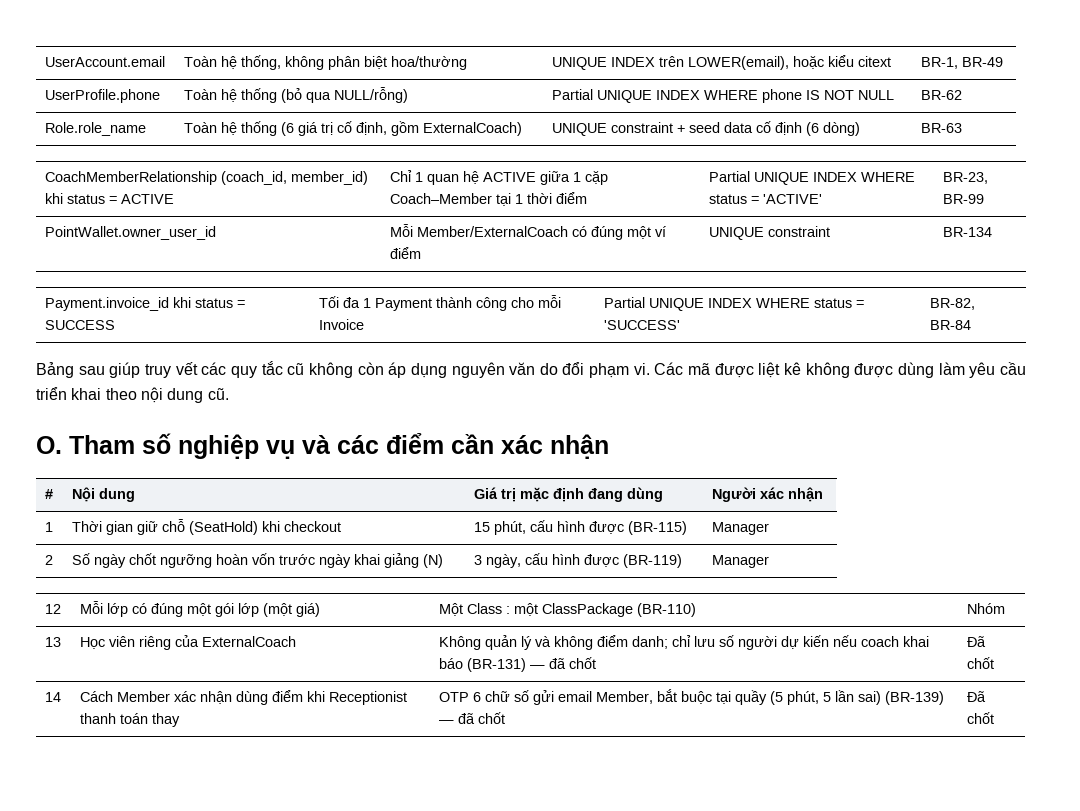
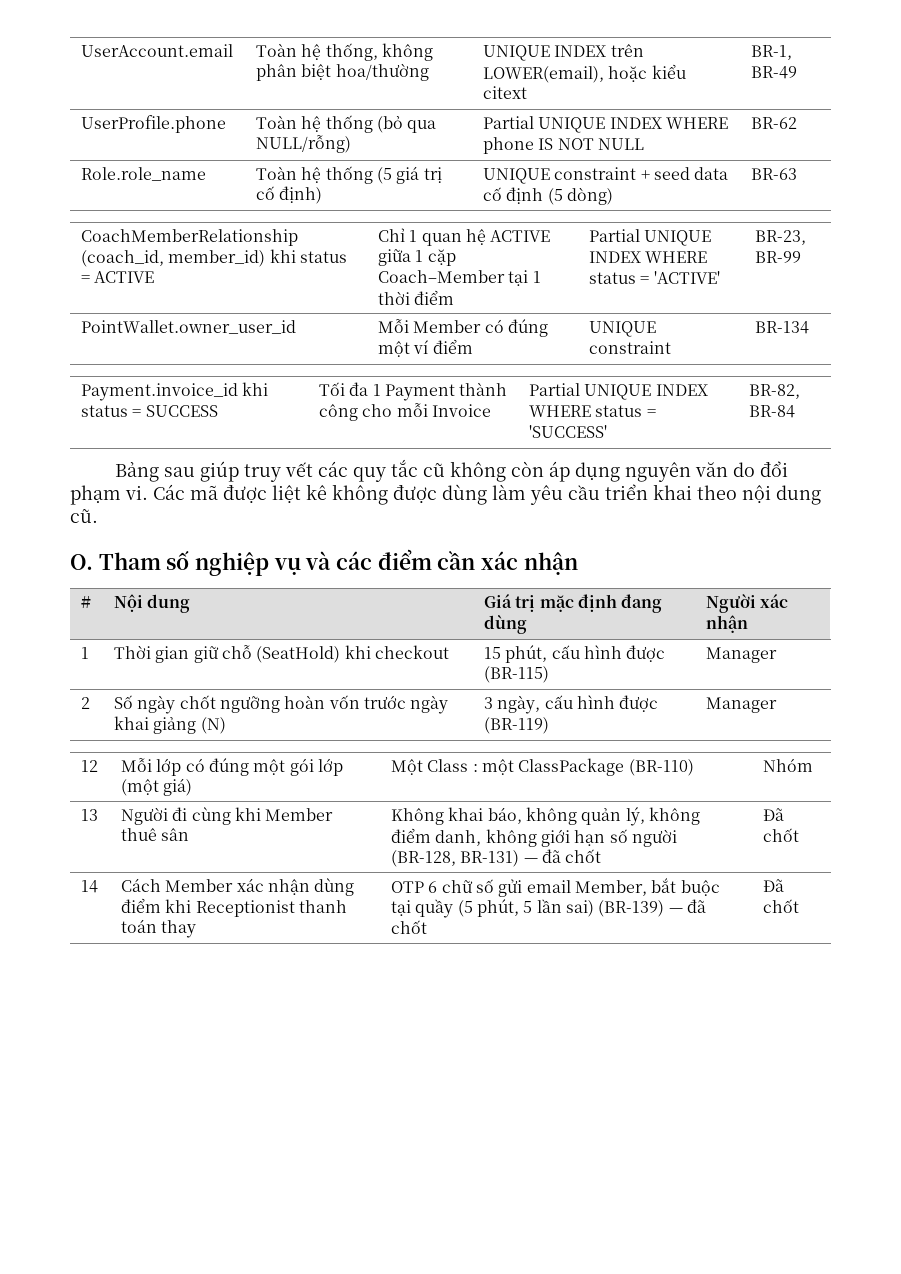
[281,122,295,136] (6 -> [377,167,393,184] (5
[356,121,523,136] định, gồm ExternalCoach) -> [279,186,323,204] định)
[806,122,820,136] (6 -> [547,188,563,205] (5
[417,226,569,237] Member/ExternalCoach -> [413,320,482,333] Member
[80,635,297,650] [439,635,930,650] [439,658,527,672] Học viên riêng của ExternalCoach | Không quản lý và không điểm danh; chỉ lưu số người dự kiến nếu coach khai báo (BR-131) -> [121,807,334,825] [121,828,190,841] [391,807,701,826] [391,828,678,847] [391,850,520,867] Người đi cùng khi Member thuê sân | Không khai báo, không quản lý, không điểm danh, không giới hạn số người (BR-128, BR-131)

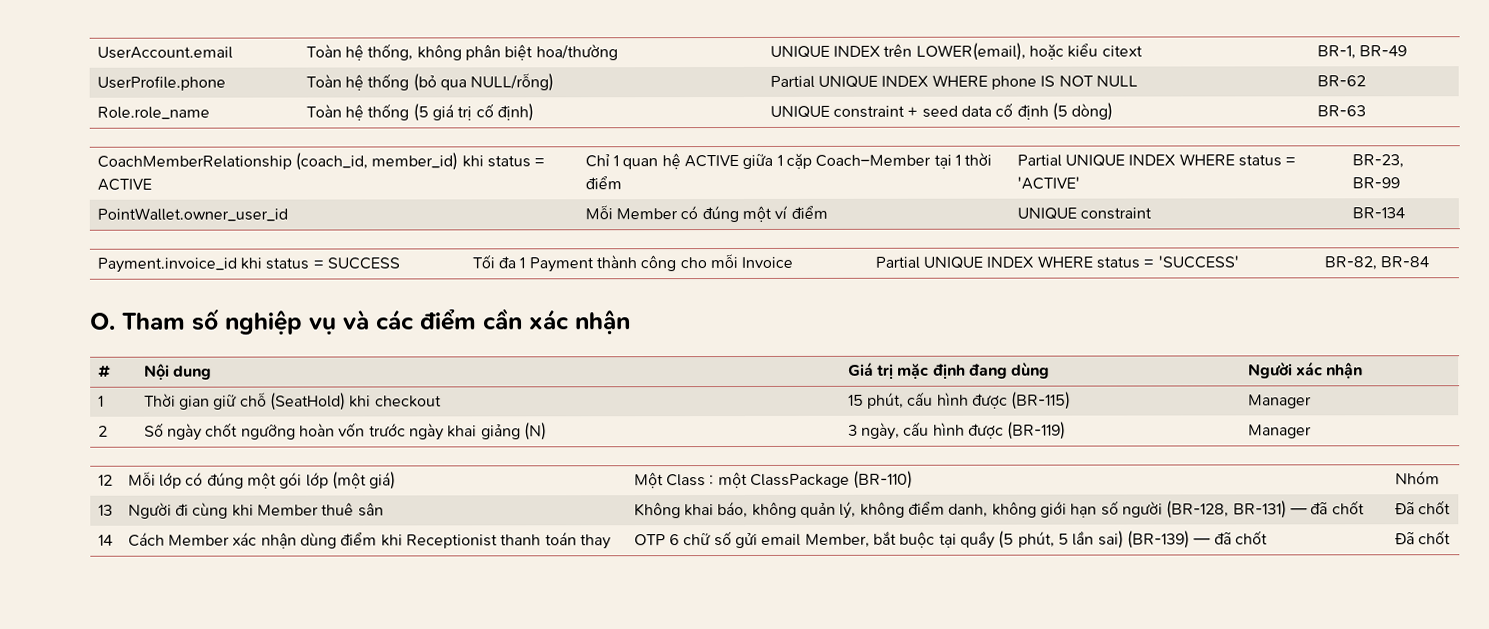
[114,459,788,482] [70,484,821,505] [70,509,98,523] // Bảng sau giúp truy vết các quy tắc cũ không còn áp dụng nguyên văn do đổi phạm vi. Các mã được liệt kê không được dùng làm yêu cầu triển khai theo nội dung cũ. -> (1430, 262) none

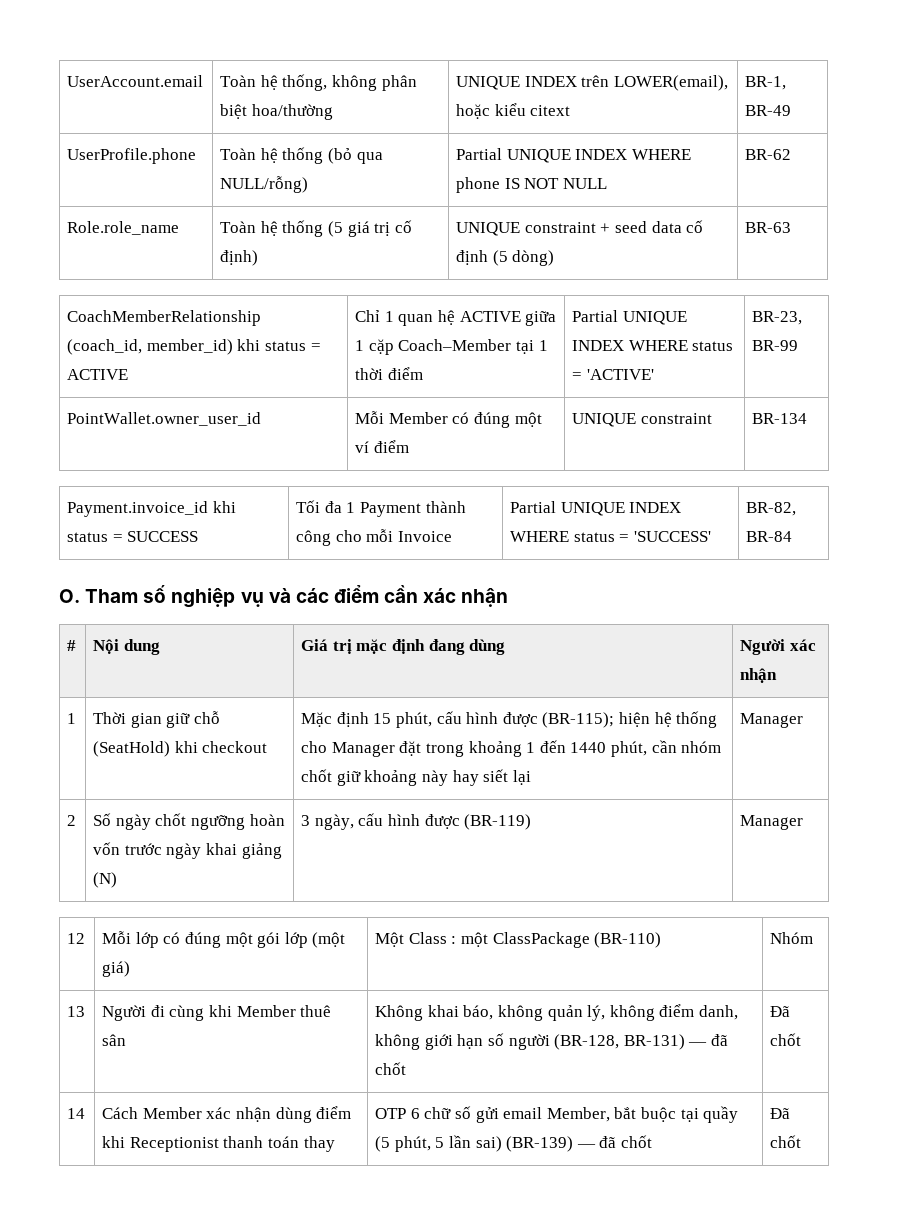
(442, 401) none -> [301,712,369,727] Mặc định
[1011,391,1072,410] (BR-115) -> [542,711,718,728] [301,740,722,757] [301,769,531,786] (BR-115); hiện hệ thống cho Manager đặt trong khoảng 1 đến 1440 phút, cần nhóm chốt giữ khoảng này hay siết lại

